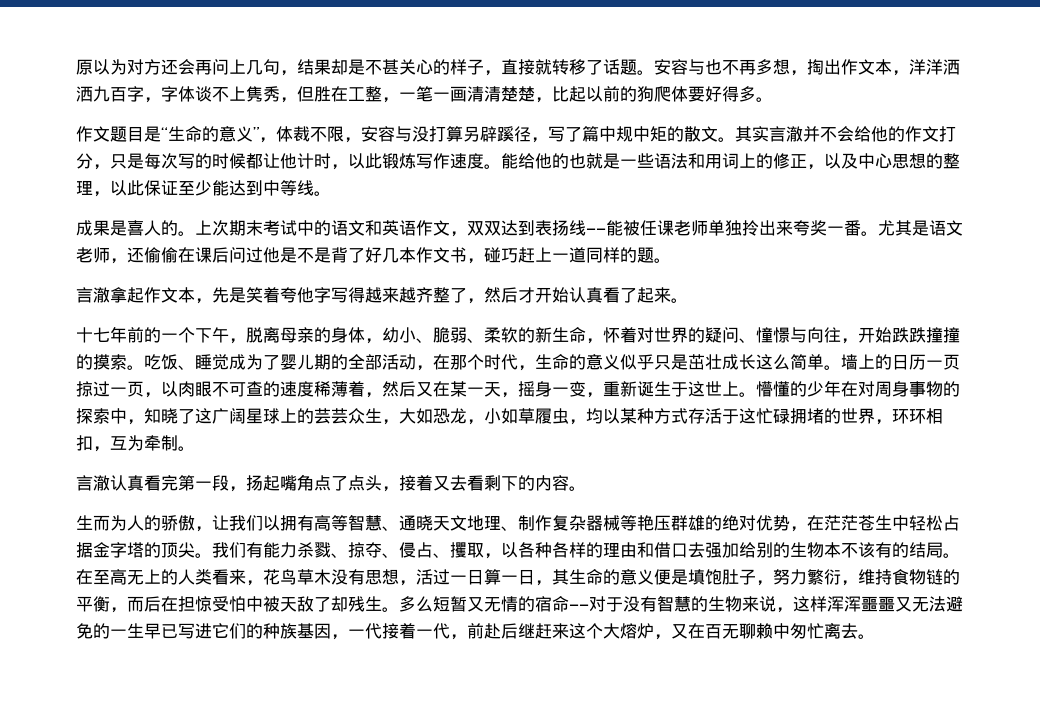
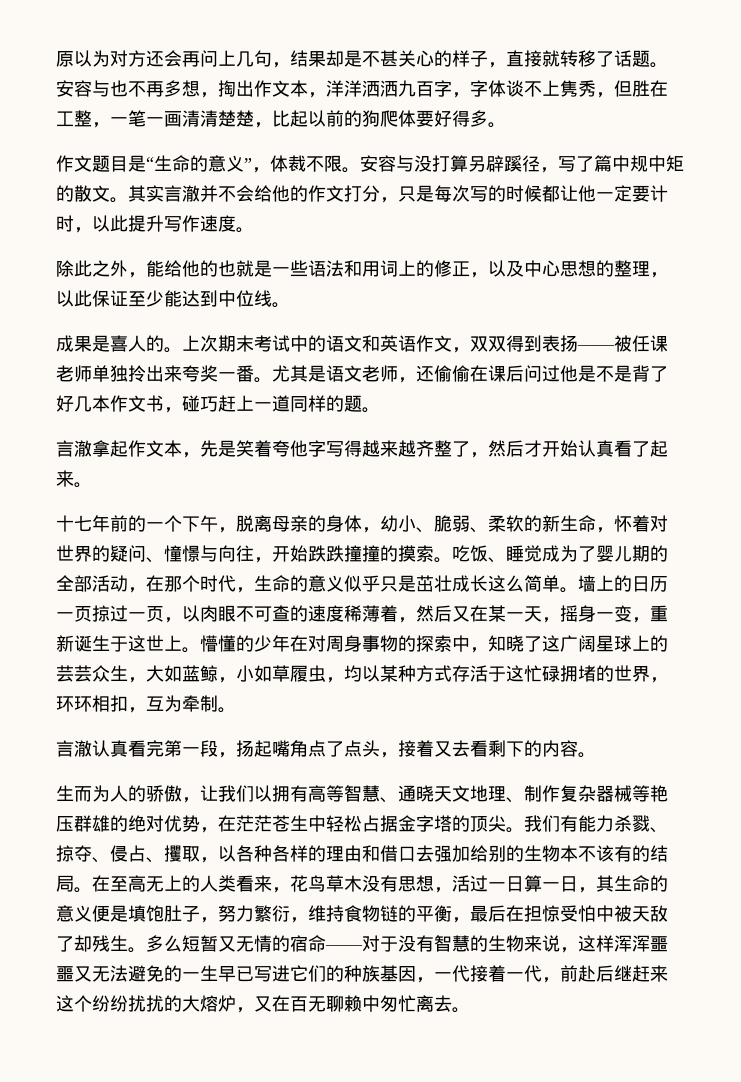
[344,137,361,143] ， -> [342,167,360,173] 。
(297, 161) none -> [596,185,650,202] 一定要
[382,153,416,169] 锻炼 -> [128,215,164,232] 提升
(501, 166) none -> [56,260,146,278] // 除此之外，
[280,180,297,196] 等 -> [236,290,254,307] 位
[501,220,623,236] 达到表扬线——能 -> [506,335,615,352] 得到表扬——
[433,408,467,424] 恐龙 -> [182,665,218,682] 蓝鲸
[127,596,144,612] 而 -> [470,905,488,922] 最
(603, 631) none -> [92,995,182,1012] 纷纷扰扰的

